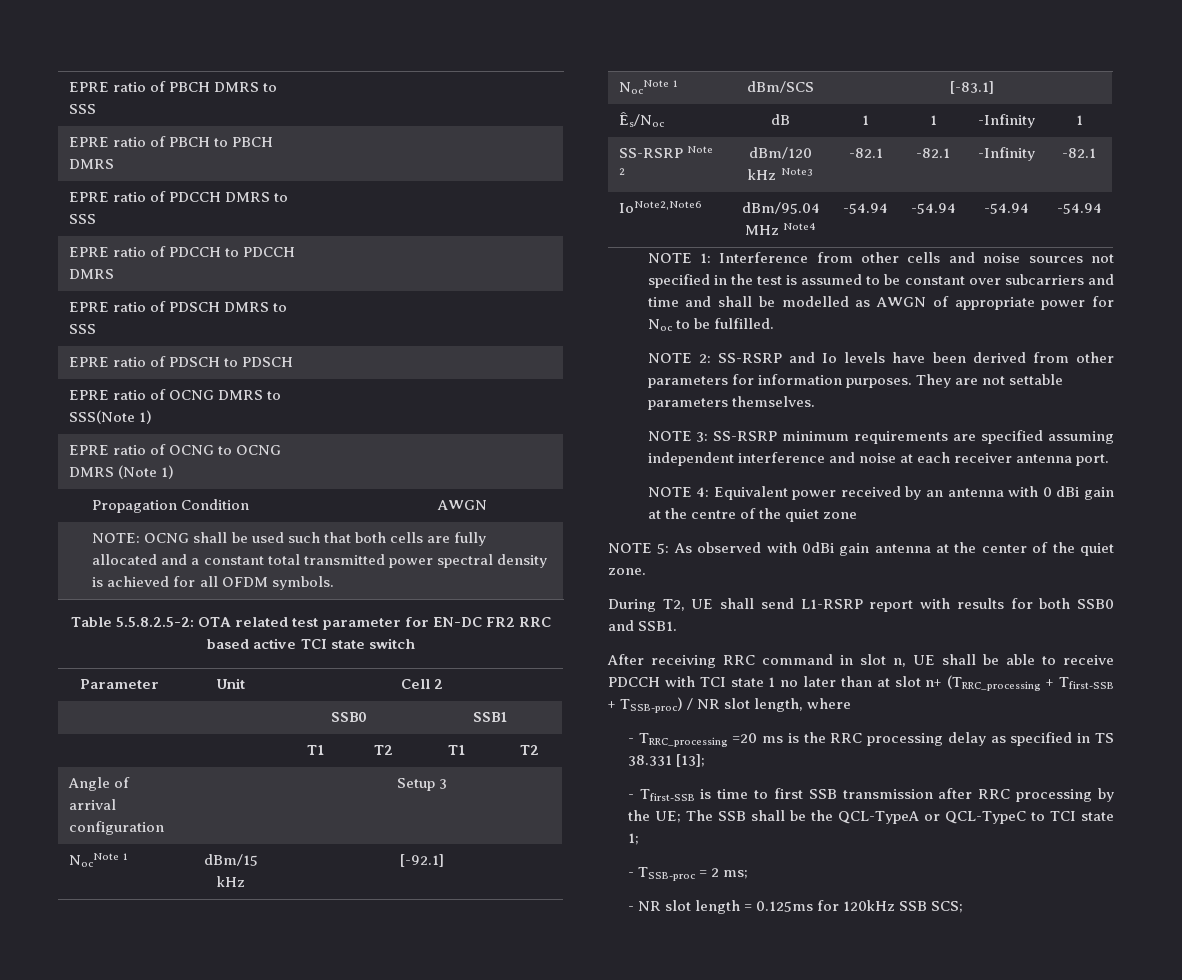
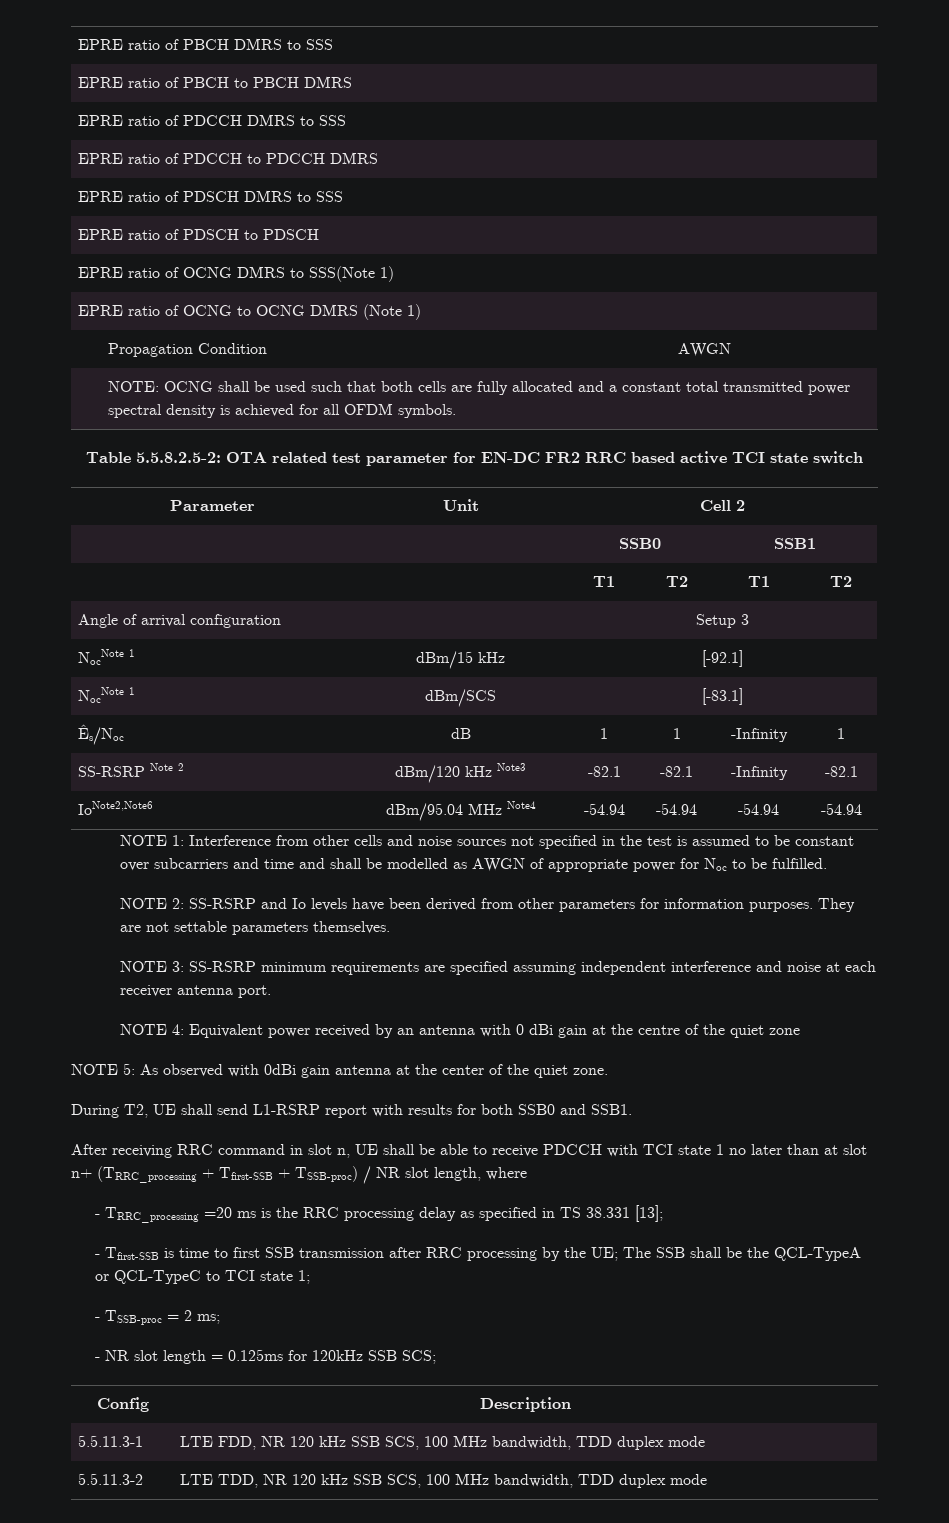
(964, 907) none -> [96,1397,149,1412] [480,1397,571,1412] [78,1435,144,1447] [180,1435,706,1450] [78,1473,144,1485] [180,1473,708,1488] // Config | Description // 5.5.11.3-1 | LTE FDD, NR 120 kHz SSB SCS, 100 MHz bandwidth, TDD duplex mode // 5.5.11.3-2 | LTE TDD, NR 120 kHz SSB SCS, 100 MHz bandwidth, TDD duplex mode

